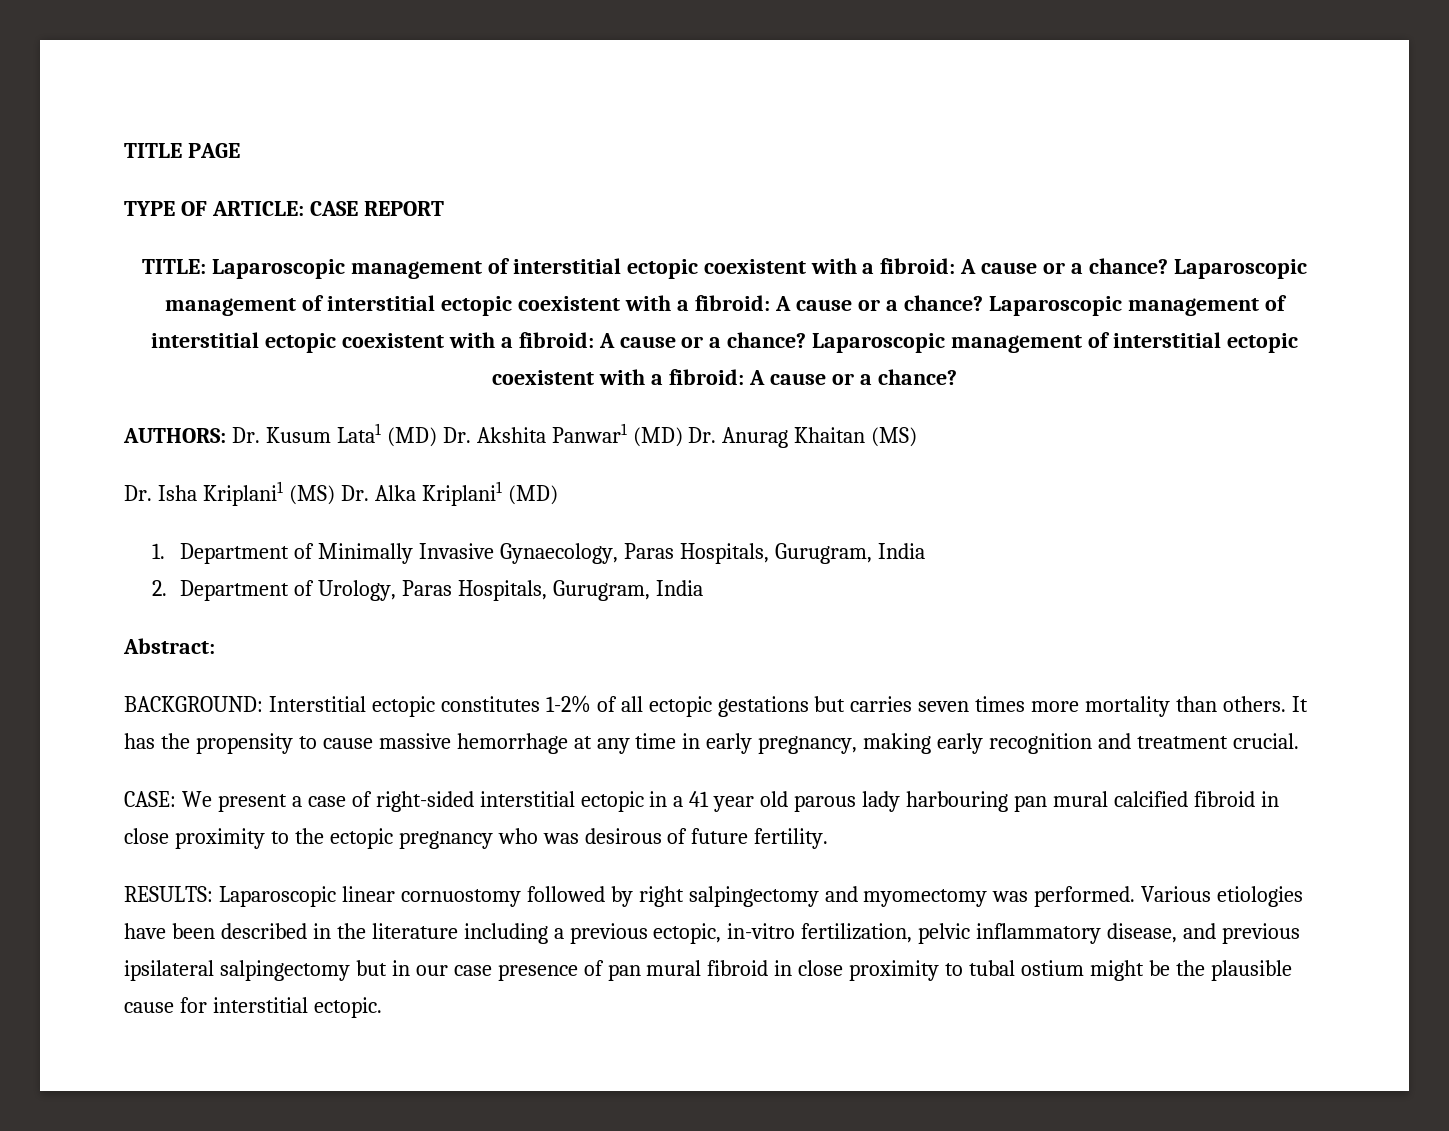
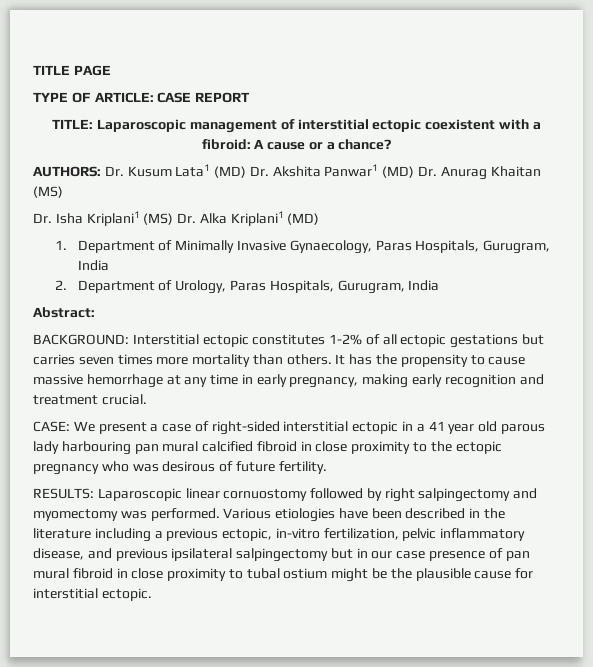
[1174,259,1308,279] [165,295,1287,316] [150,332,1299,353] [492,369,957,385] Laparoscopic management of interstitial ectopic coexistent with a fibroid: A cause or a chance? Laparoscopic management of interstitial ectopic coexistent with a fibroid: A cause or a chance? Laparoscopic management of interstitial ectopic coexistent with a fibroid: A cause or a chance? -> (392, 144) none

